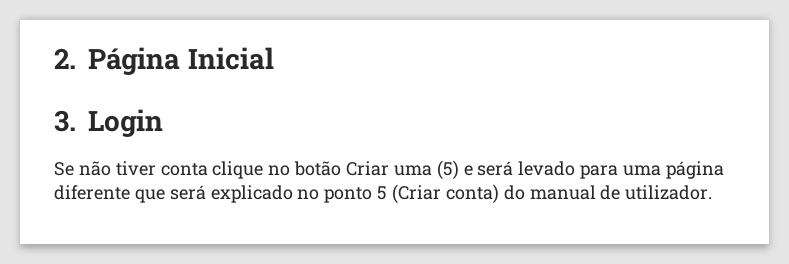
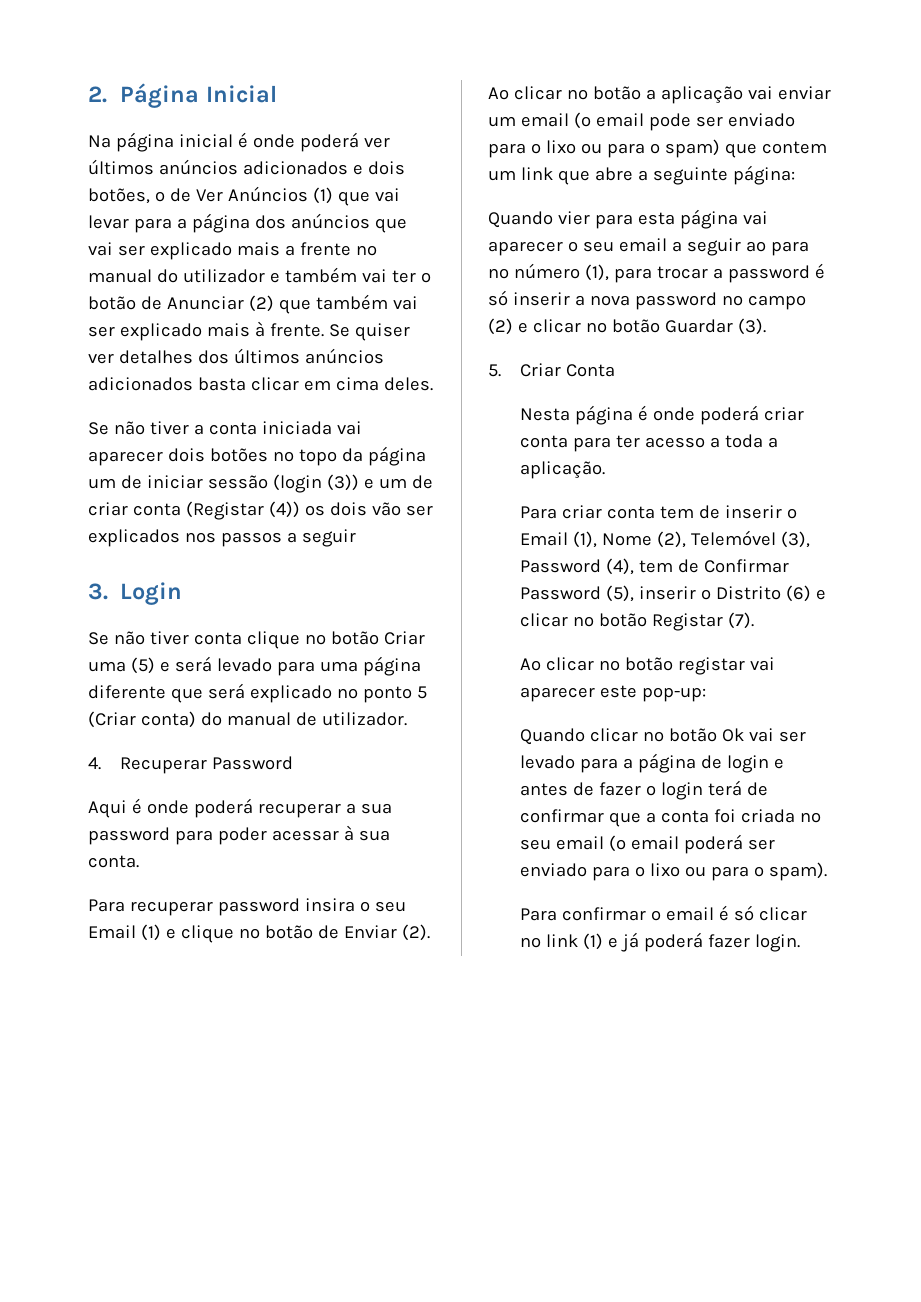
(274, 58) none -> [88,132,390,152] [88,159,405,175] [88,186,400,206] [88,213,407,233] [88,242,377,260] [88,267,431,283] [88,294,418,314] [88,321,410,341] [88,348,384,364] [88,377,433,391] [88,421,362,435] [88,446,426,466] [88,474,433,493] [88,501,433,520] [88,529,356,547] // Na página inicial é onde poderá ver últimos anúncios adicionados e dois botões, o de Ver Anúncios (1) que vai levar para a página dos anúncios que vai ser explicado mais a frente no manual do utilizador e também vai ter o botão de Anunciar (2) que também vai ser explicado mais à frente. Se quiser ver detalhes dos últimos anúncios adicionados basta clicar em cima deles. // Se não tiver a conta iniciada vai aparecer dois botões no topo da página um de iniciar sessão (login (3)) e um de criar conta (Registar (4)) os dois vão ser explicados nos passos a seguir
(713, 192) none -> [88,756,294,774] [88,798,392,818] [88,825,390,845] [88,855,139,868] [88,898,406,916] [88,924,430,943] [488,86,831,104] [488,112,795,131] [488,139,827,158] [488,165,795,185] [488,209,768,229] [488,238,809,256] [488,263,825,283] [488,290,806,310] [488,318,766,335] [488,363,616,377] [520,405,805,425] [520,434,779,452] [520,461,606,479] [520,505,798,519] [520,530,811,548] [520,558,790,575] [520,585,827,602] [520,612,755,631] [520,657,776,675] [520,685,707,702] [520,728,807,745] [520,753,785,773] [520,780,769,800] [520,809,822,827] [520,834,776,854] [520,862,828,881] [520,905,808,921] [520,932,801,952] // 4. Recuperar Password // Aqui é onde poderá recuperar a sua password para poder acessar à sua conta. // Para recuperar password insira o seu Email (1) e clique no botão de Enviar (2). Ao clicar no botão a aplicação vai enviar um email (o email pode ser enviado para o lixo ou para o spam) que contem um link que abre a seguinte página: // Quando vier para esta página vai aparecer o seu email a seguir ao para no número (1), para trocar a password é só inserir a nova password no campo (2) e clicar no botão Guardar (3). // 5. Criar Conta // Nesta página é onde poderá criar conta para ter acesso a toda a aplicação. // Para criar conta tem de inserir o Email (1), Nome (2), Telemóvel (3), Password (4), tem de Confirmar Password (5), inserir o Distrito (6) e clicar no botão Registar (7). // Ao clicar no botão registar vai aparecer este pop-up: // Quando clicar no botão Ok vai ser levado para a página de login e antes de fazer o login terá de confirmar que a conta foi criada no seu email (o email poderá ser enviado para o lixo ou para o spam). // Para confirmar o email é só clicar no link (1) e já poderá fazer login.

